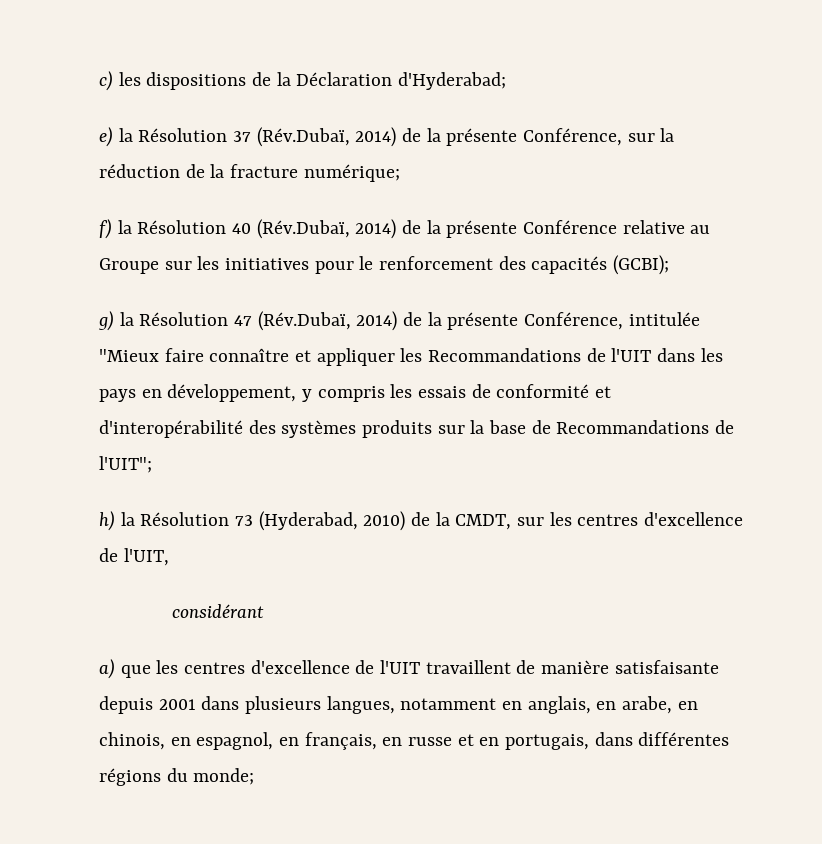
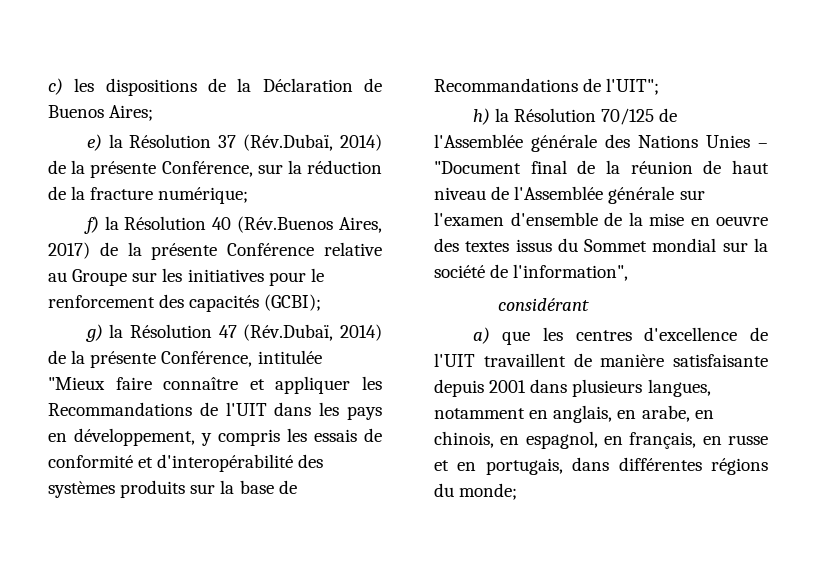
[398,72,507,90] d'Hyderabad; -> [364,78,383,92] [48,105,154,121] de Buenos Aires;
[256,219,397,239] (Rév.Dubaï, 2014) -> [237,216,383,233] [48,242,90,259] (Rév.Buenos Aires, 2017)
[235,511,744,531] [99,548,169,566] 73 (Hyderabad, 2010) de la CMDT, sur les centres d'excellence de l'UIT, -> [601,108,678,125] [434,134,768,152] [434,160,769,174] [434,186,705,204] [434,212,768,226] [434,238,768,252] [434,264,629,281] 70/125 de l'Assemblée générale des Nations Unies – "Document final de la réunion de haut niveau de l'Assemblée générale sur l'examen d'ensemble de la mise en oeuvre des textes issus du Sommet mondial sur la société de l'information",

